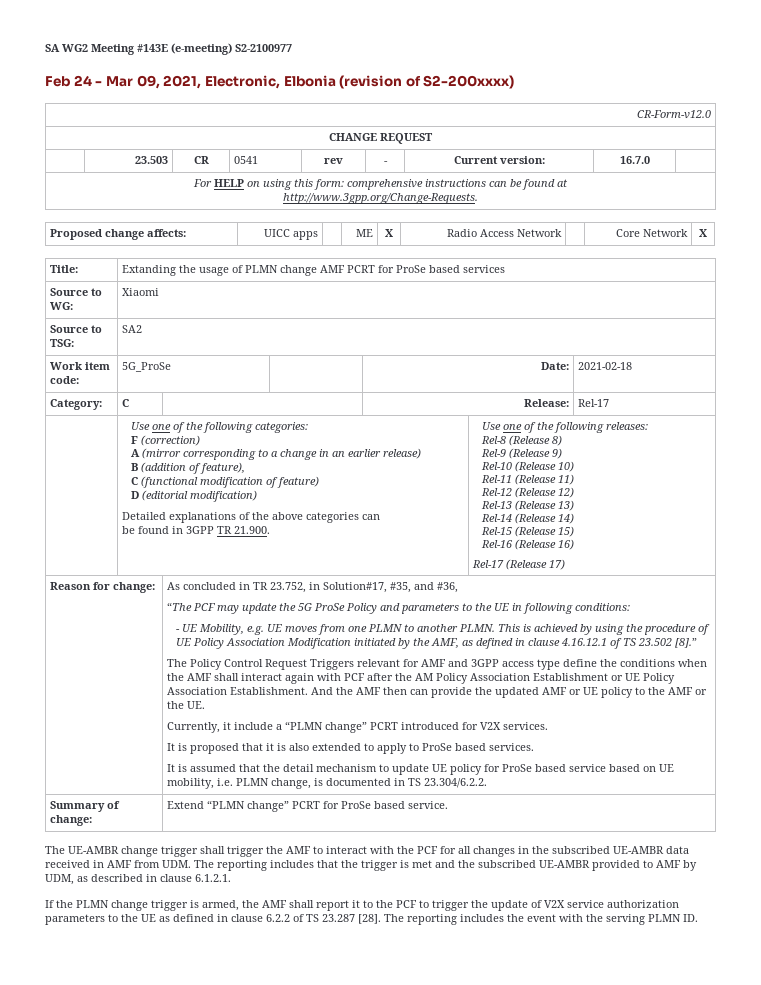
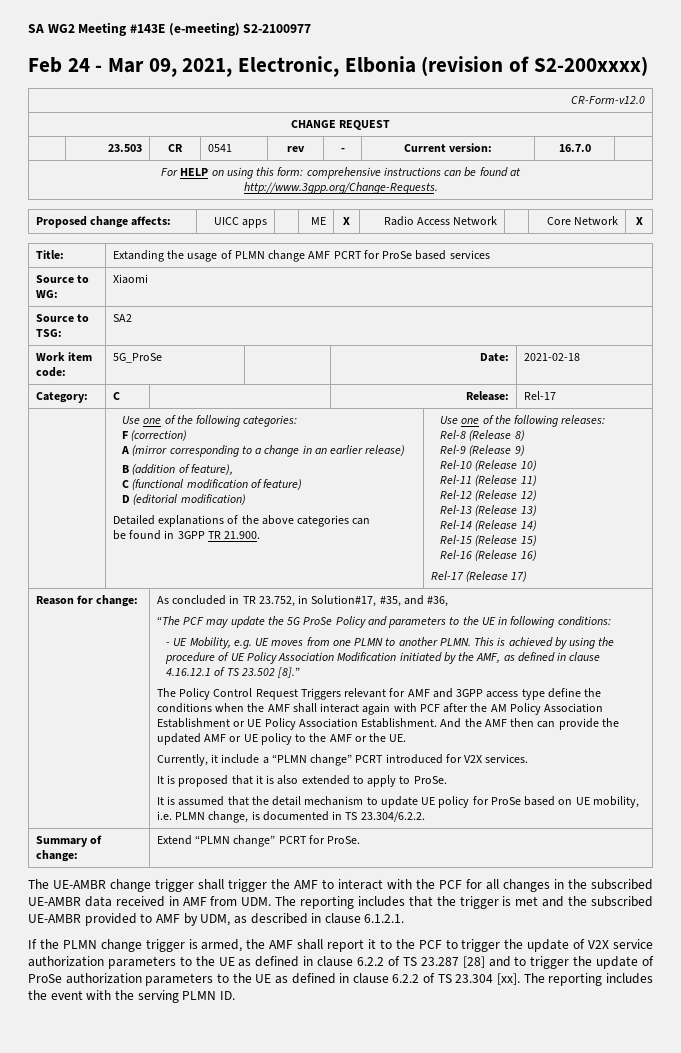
[421,743,534,751] ProSe based services. -> [413,776,447,784] ProSe.
[568,764,640,772] service based -> (556, 801) none
[340,801,448,809] ProSe based service. -> [327,836,361,844] ProSe.
[358,914,381,924] [28]. -> [462,956,655,969] [28,973,521,986] [28] and to trigger the update of ProSe authorization parameters to the UE as defined in clause 6.2.2 of TS 23.304 [xx].

